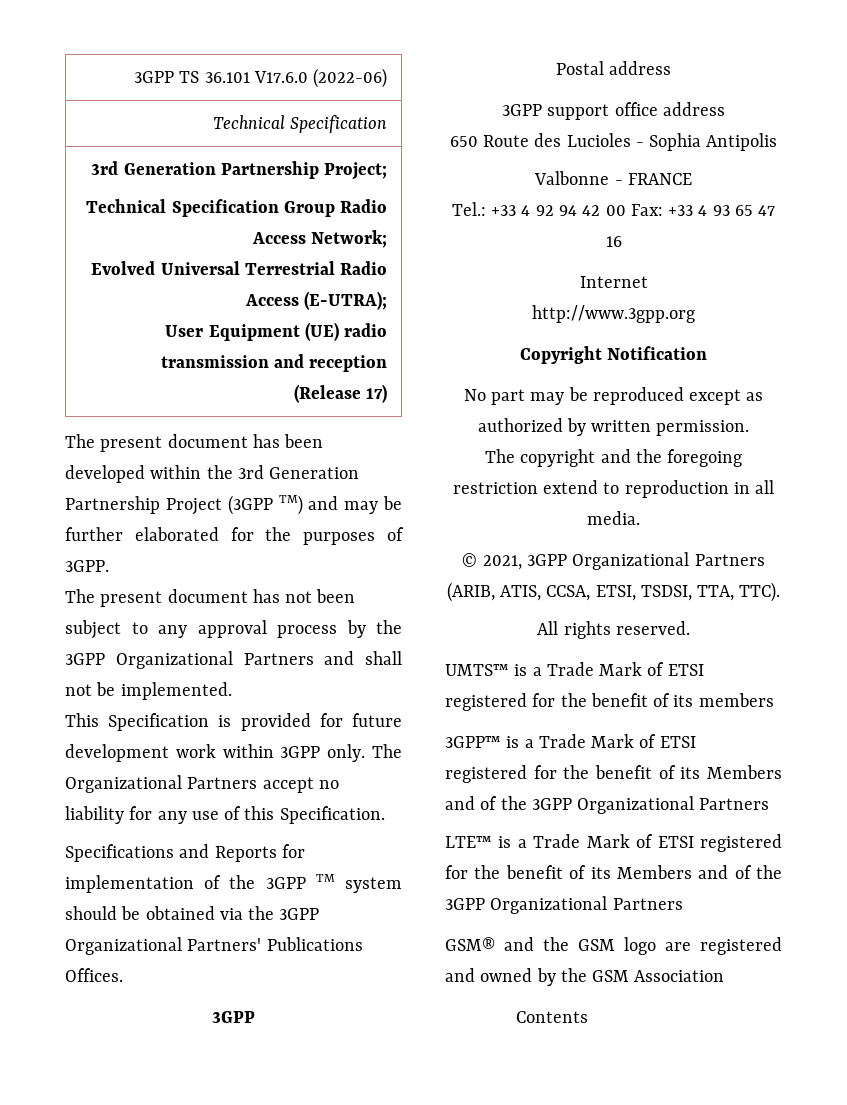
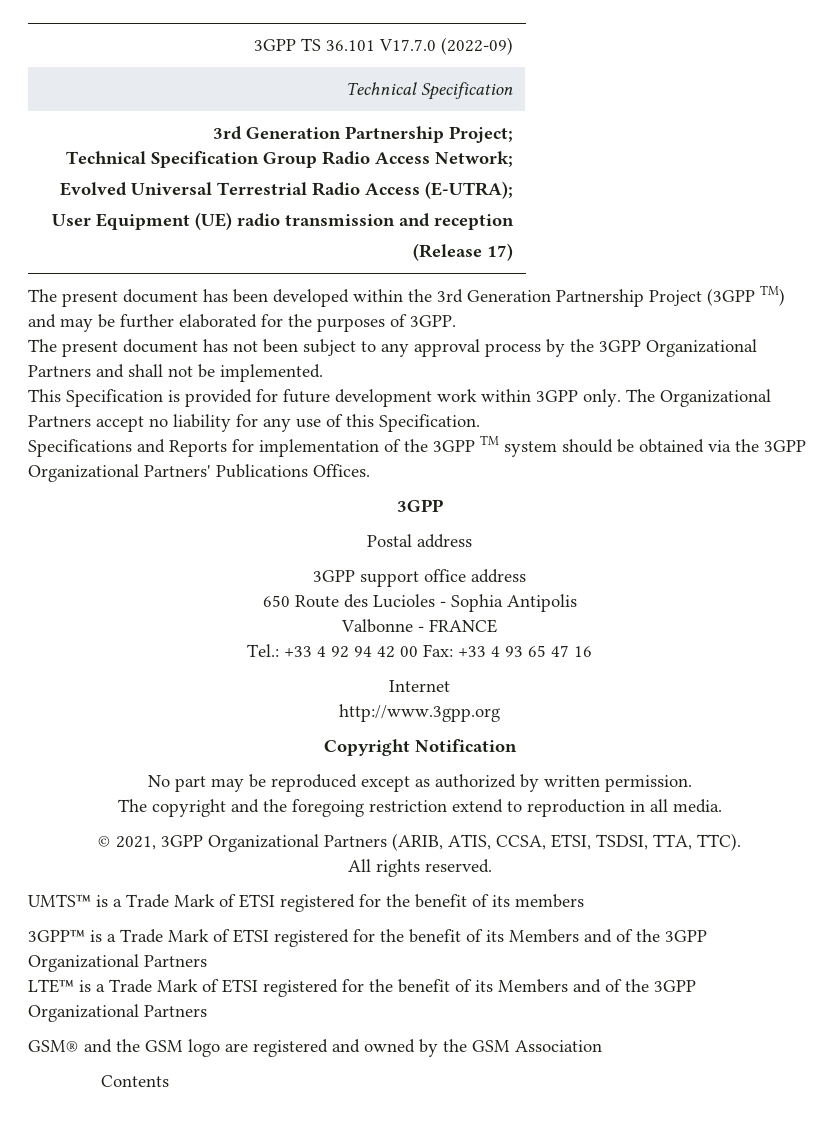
[253,68,388,88] V17.6.0 (2022-06) -> [378,37,513,55] V17.7.0 (2022-09)

